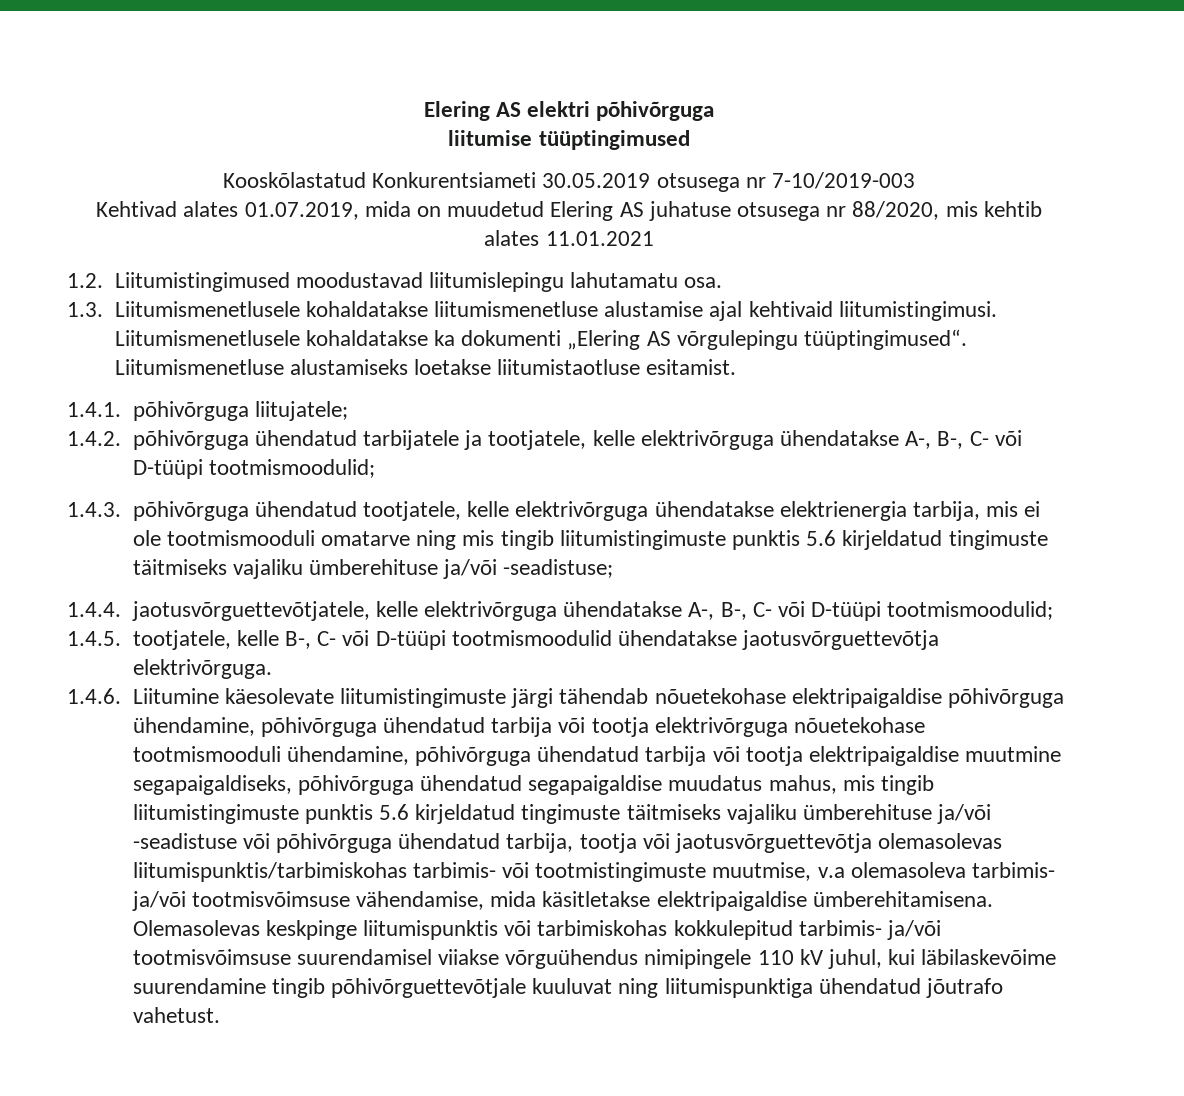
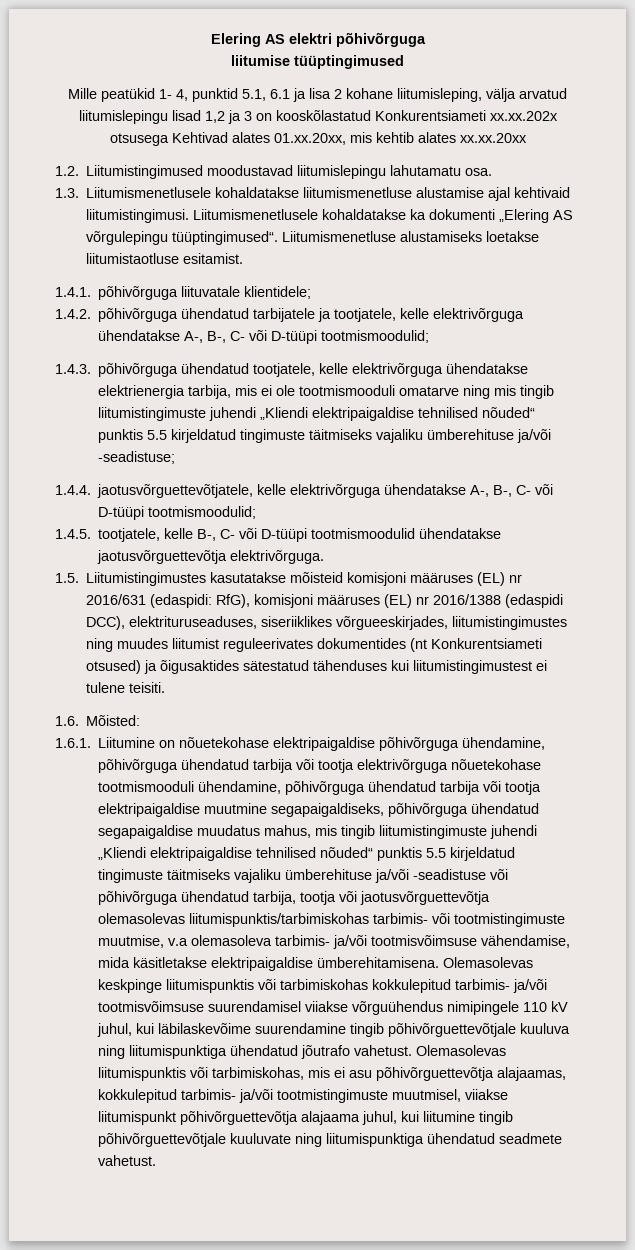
[222,172,916,192] [96,201,940,221] Kooskõlastatud Konkurentsiameti 30.05.2019 otsusega nr 7-10/2019-003 // Kehtivad alates 01.07.2019, mida on muudetud Elering AS juhatuse otsusega nr 88/2020, -> [68,88,567,102] [78,110,558,124] [109,132,346,146] Mille peatükid 1- 4, punktid 5.1, 6.1 ja lisa 2 kohane liitumisleping, välja arvatud liitumislepingu lisad 1,2 ja 3 on kooskõlastatud Konkurentsiameti xx.xx.202x otsusega Kehtivad alates 01.xx.20xx,
[545,231,654,246] 11.01.2021 -> [459,133,527,143] xx.xx.20xx
[254,401,348,421] liitujatele; -> [181,286,312,299] liituvatale klientidele;
[731,530,837,550] punktis 5.6 -> [209,407,536,421] [98,429,168,443] juhendi „Kliendi elektripaigaldise tehnilised nõuded“ punktis 5.5
[67,688,649,708] 1.4.6. Liitumine käesolevate liitumistingimuste järgi tähendab -> [55,572,523,586] [86,594,564,608] [86,616,568,630] [86,638,543,652] [86,660,548,674] [86,682,166,693] [55,715,141,726] [55,737,176,748] 1.5. Liitumistingimustes kasutatakse mõisteid komisjoni määruses (EL) nr 2016/631 (edaspidi: RfG), komisjoni määruses (EL) nr 2016/1388 (edaspidi DCC), elektrituruseaduses, siseriiklikes võrgueeskirjades, liitumistingimustes ning muudes liitumist reguleerivates dokumentides (nt Konkurentsiameti otsused) ja õigusaktides sätestatud tähenduses kui liitumistingimustest ei tulene teisiti. // 1.6. Mõisted: // 1.6.1. Liitumine on
[304,804,409,824] punktis 5.6 -> [490,825,538,839] [98,847,447,861] juhendi „Kliendi elektripaigaldise tehnilised nõuded“ punktis 5.5
[532,978,613,994] kuuluvat -> [520,1023,571,1034] kuuluva
(220, 1015) none -> [416,1045,507,1056] [98,1067,567,1081] [98,1089,509,1103] [98,1111,514,1125] [98,1133,563,1147] [98,1155,157,1166] Olemasolevas liitumispunktis või tarbimiskohas, mis ei asu põhivõrguettevõtja alajaamas, kokkulepitud tarbimis- ja/või tootmistingimuste muutmisel, viiakse liitumispunkt põhivõrguettevõtja alajaama juhul, kui liitumine tingib põhivõrguettevõtjale kuuluvate ning liitumispunktiga ühendatud seadmete vahetust.

